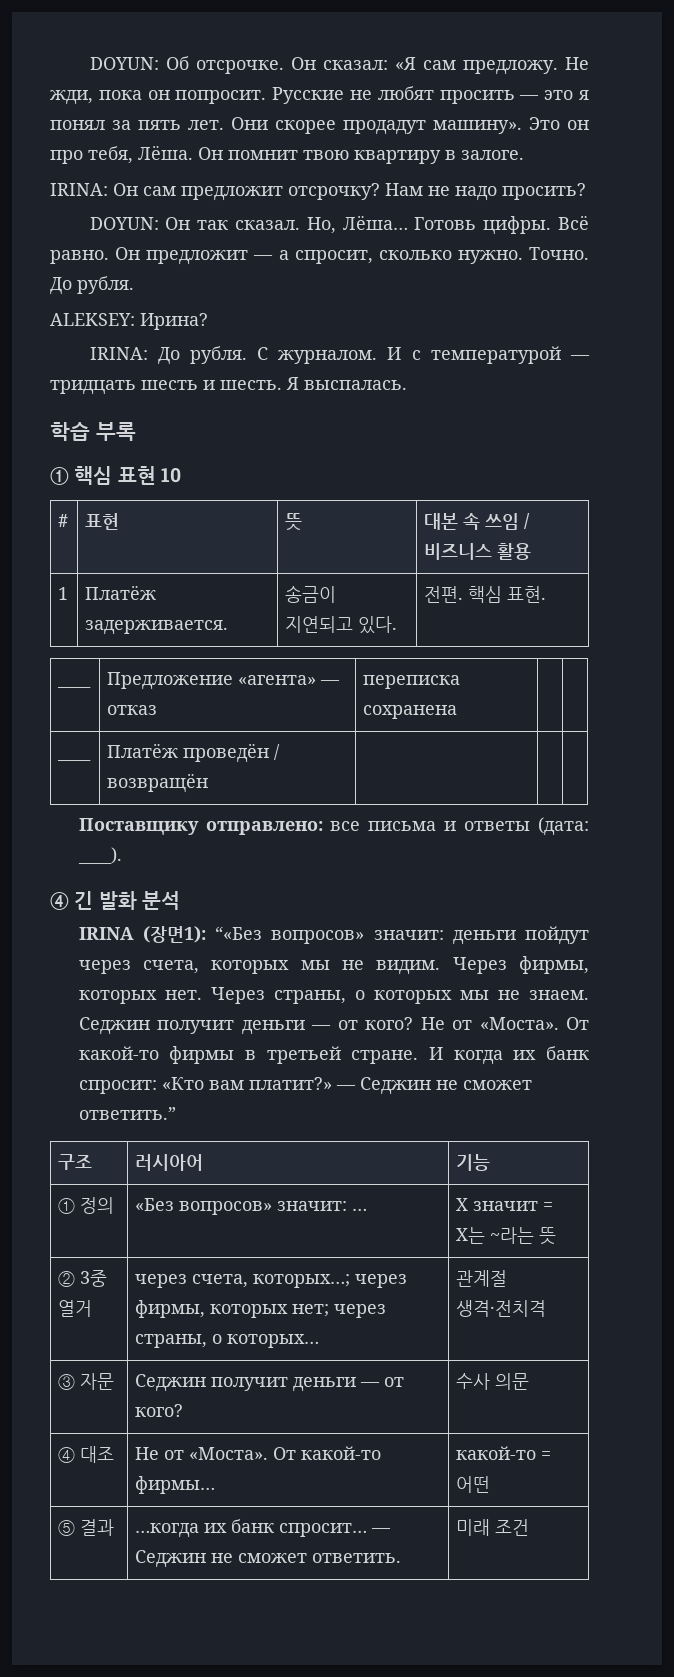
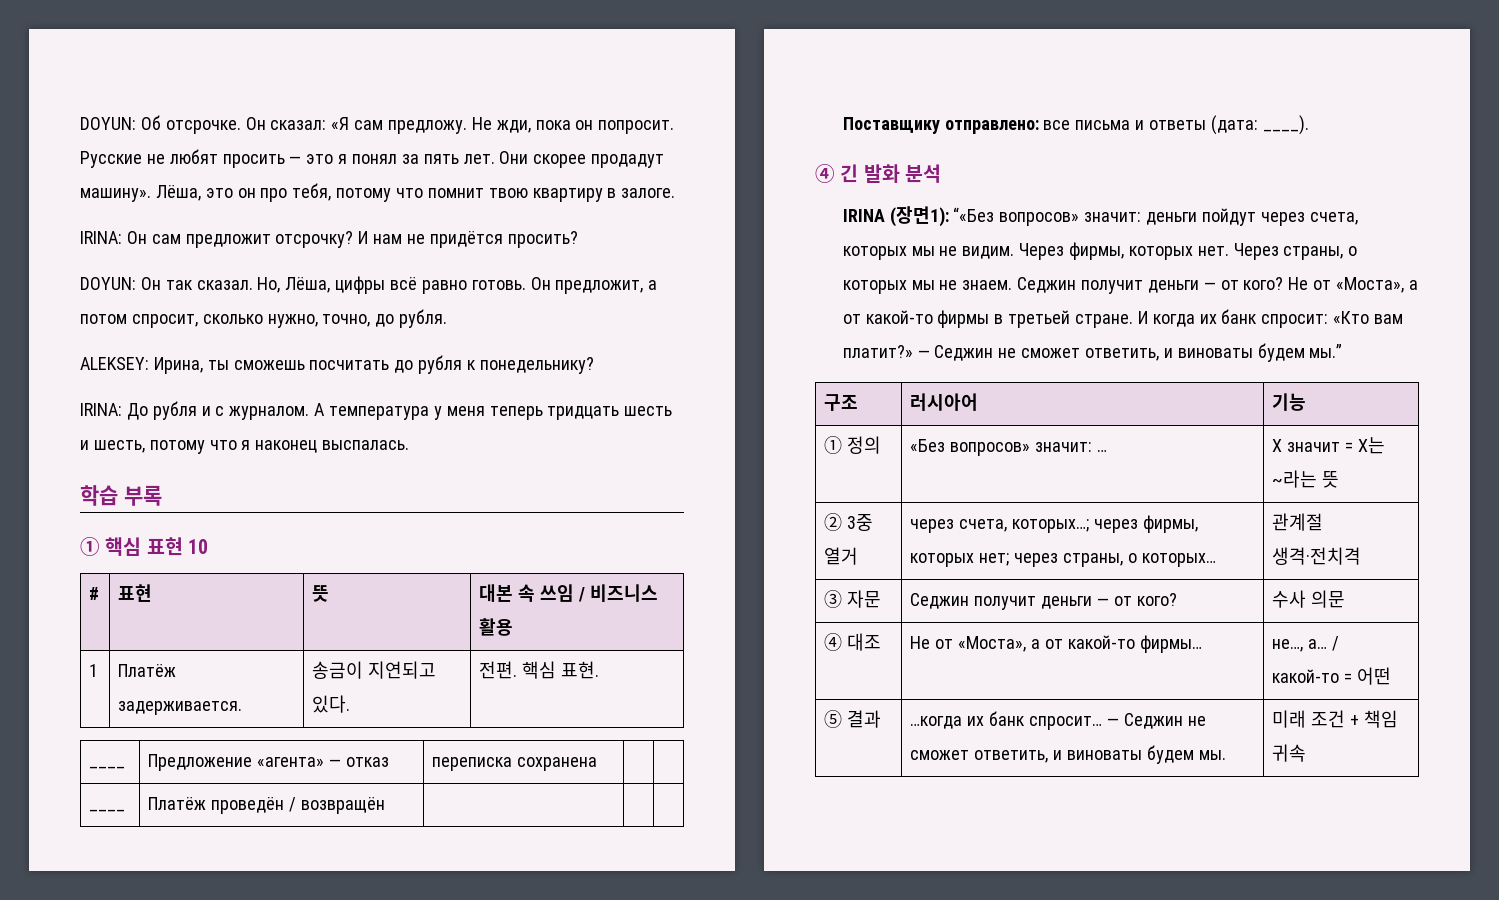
[529,117,560,130] Это -> [155,185,233,201] Лёша, это
[138,145,223,160] Лёша. Он -> [336,188,424,202] потому что
[385,183,497,201] Нам не надо -> [358,231,503,248] И нам не придётся
[342,215,589,235] [50,247,589,265] [50,276,134,295] [50,313,208,330] [89,346,590,365] [50,377,299,395] Лёша… Готовь цифры. Всё равно. Он предложит — а спросит, сколько нужно. Точно. До рубля. // ALEKSEY: Ирина? // IRINA: До рубля. С журналом. И с температурой — тридцать шесть и шесть. Я -> [285,276,658,294] [80,309,448,328] [80,355,594,374] [80,401,673,420] [80,440,318,454] Лёша, цифры всё равно готовь. Он предложит, а потом спросит, сколько нужно, точно, до рубля. // ALEKSEY: Ирина, ты сможешь посчитать до рубля к понедельнику? // IRINA: До рубля и с журналом. А температура у меня теперь тридцать шесть и шесть, потому что я наконец
[479,1017,589,1030] «Моста». От -> [1336,277,1418,293] [842,314,861,324] «Моста», а от
[78,1107,176,1120] ответить.” -> [1085,343,1343,362] ответить, и виноваты будем мы.”
[189,1447,297,1460] «Моста». От -> [958,636,1063,652] «Моста», а от
(216, 1485) none -> [1272,636,1340,652] не…, а… /
[312,1553,402,1563] ответить. -> [974,745,1226,764] ответить, и виноваты будем мы.
(530, 1527) none -> [1350,710,1398,728] [1272,744,1307,762] + 책임 귀속

